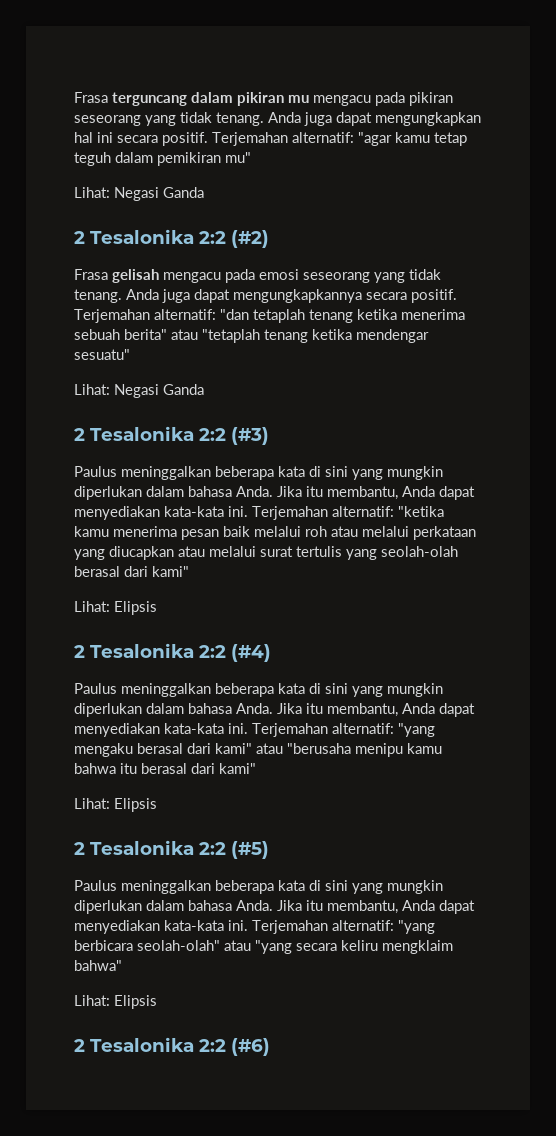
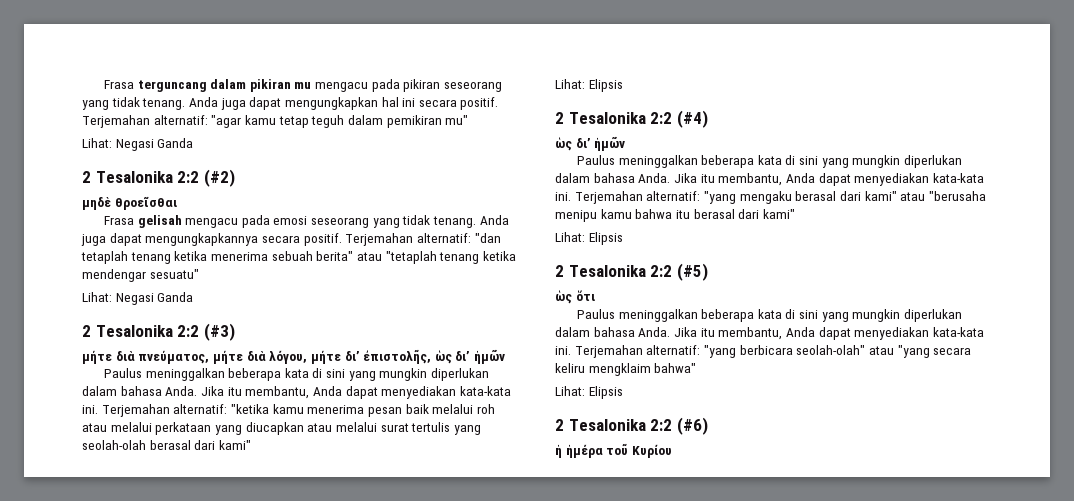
(269, 239) none -> [82,196,177,210] // μηδὲ θροεῖσθαι
(269, 436) none -> [82,349,506,364] // μήτε διὰ πνεύματος, μήτε διὰ λόγου, μήτε δι’ ἐπιστολῆς, ὡς δι’ ἡμῶν
(271, 653) none -> [555,136,626,151] // ὡς δι’ ἡμῶν
(269, 850) none -> [555,290,595,304] // ὡς ὅτι
(270, 1047) none -> [555,443,672,458] // ἡ ἡμέρα τοῦ Κυρίου

